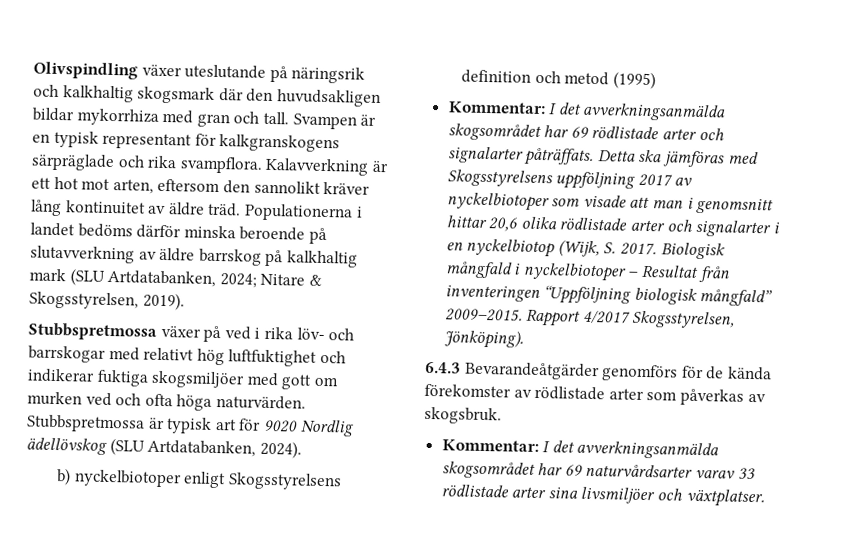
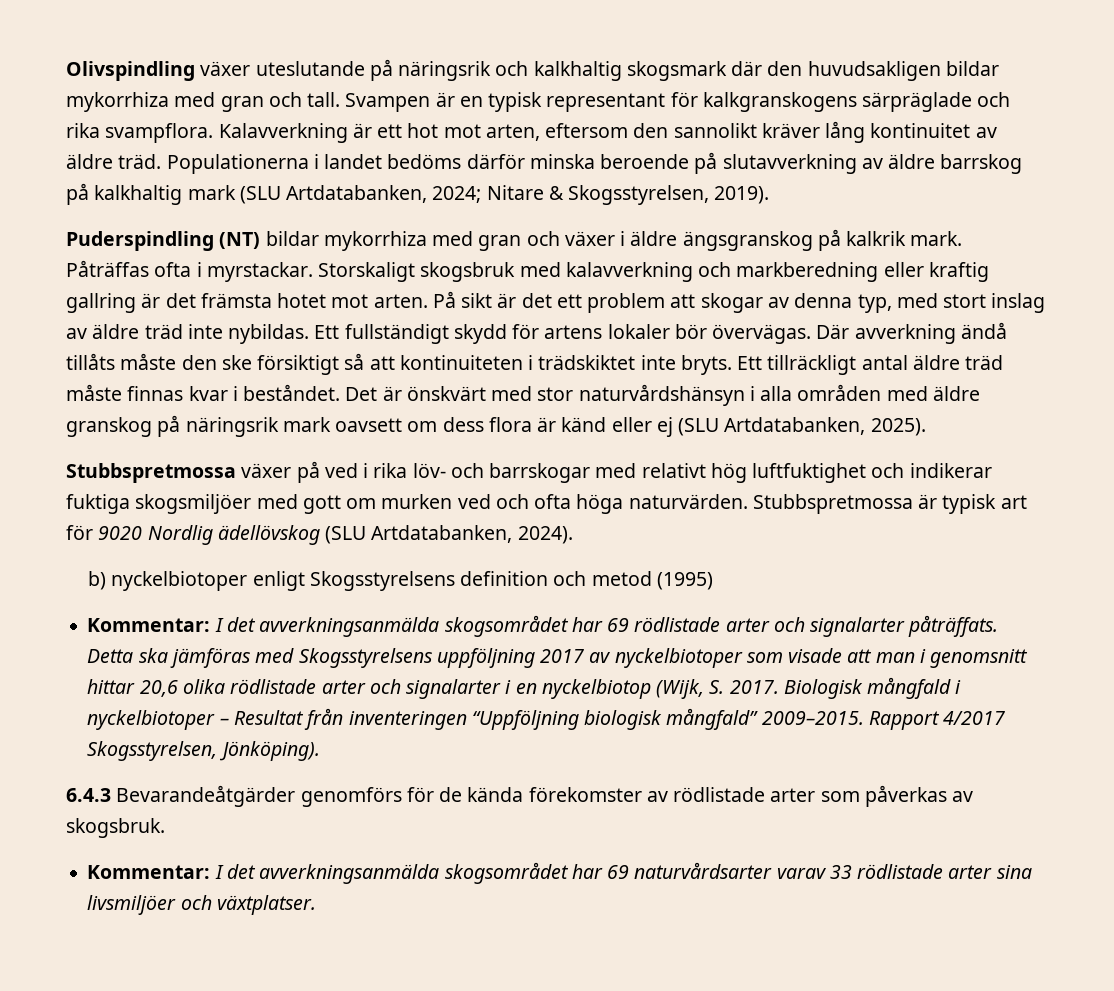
(185, 301) none -> [66,229,963,251] [66,260,989,282] [66,291,1046,313] [66,322,1007,344] [66,353,1004,375] [66,384,980,406] [66,415,926,437] // Puderspindling (NT) bildar mykorrhiza med gran och växer i äldre ängsgranskog på kalkrik mark. Påträffas ofta i myrstackar. Storskaligt skogsbruk med kalavverkning och markberedning eller kraftig gallring är det främsta hotet mot arten. På sikt är det ett problem att skogar av denna typ, med stort inslag av äldre träd inte nybildas. Ett fullständigt skydd för artens lokaler bör övervägas. Där avverkning ändå tillåts måste den ske försiktigt så att kontinuiteten i trädskiktet inte bryts. Ett tillräckligt antal äldre träd måste finnas kvar i beståndet. Det är önskvärt med stor naturvårdshänsyn i alla områden med äldre granskog på näringsrik mark oavsett om dess flora är känd eller ej (SLU Artdatabanken, 2025).

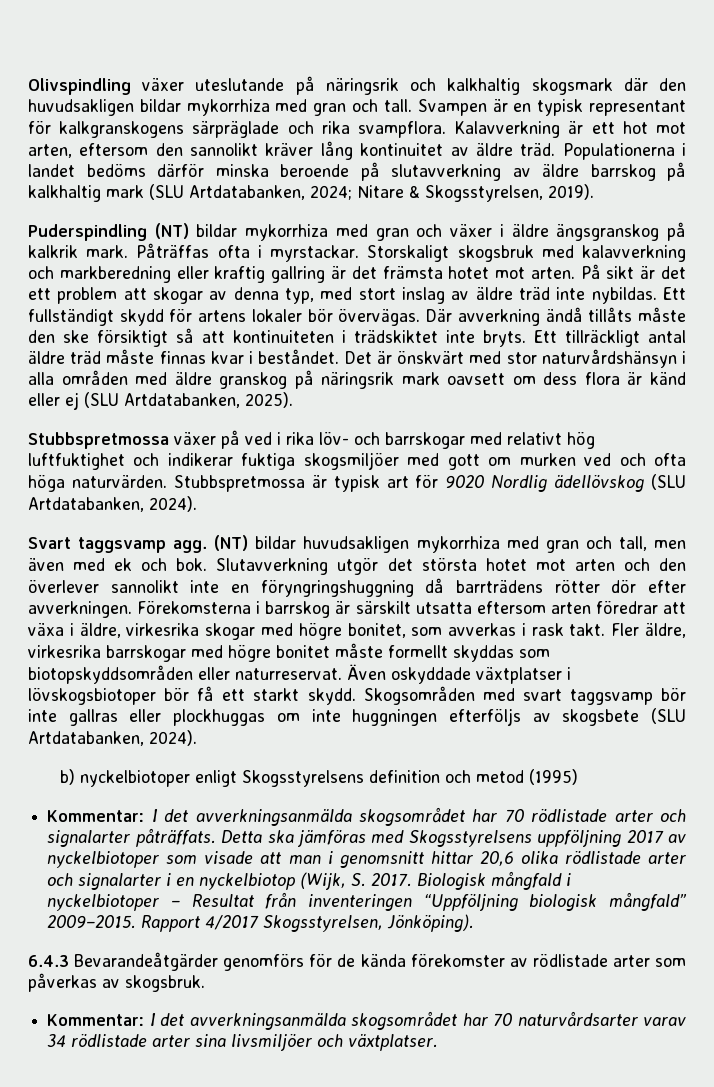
(573, 535) none -> [28,535,686,553] [28,557,687,575] [28,578,686,597] [28,600,687,618] [28,622,687,640] [28,643,550,662] [28,664,571,684] [28,686,687,705] [28,708,686,726] [28,730,197,746] // Svart taggsvamp agg. (NT) bildar huvudsakligen mykorrhiza med gran och tall, men även med ek och bok. Slutavverkning utgör det största hotet mot arten och den överlever sannolikt inte en föryngringshuggning då barrträdens rötter dör efter avverkningen. Förekomsterna i barrskog är särskilt utsatta eftersom arten föredrar att växa i äldre, virkesrika skogar med högre bonitet, som avverkas i rask takt. Fler äldre, virkesrika barrskogar med högre bonitet måste formellt skyddas som biotopskyddsområden eller naturreservat. Även oskyddade växtplatser i lövskogsbiotoper bör få ett starkt skydd. Skogsområden med svart taggsvamp bör inte gallras eller plockhuggas om inte huggningen efterföljs av skogsbete (SLU Artdatabanken, 2024).
[607,618,630,632] 69 -> [504,809,524,822] 70
[607,865,630,879] 69 -> [493,1013,513,1026] 70
[829,865,852,879] 33 -> [47,1034,67,1047] 34

